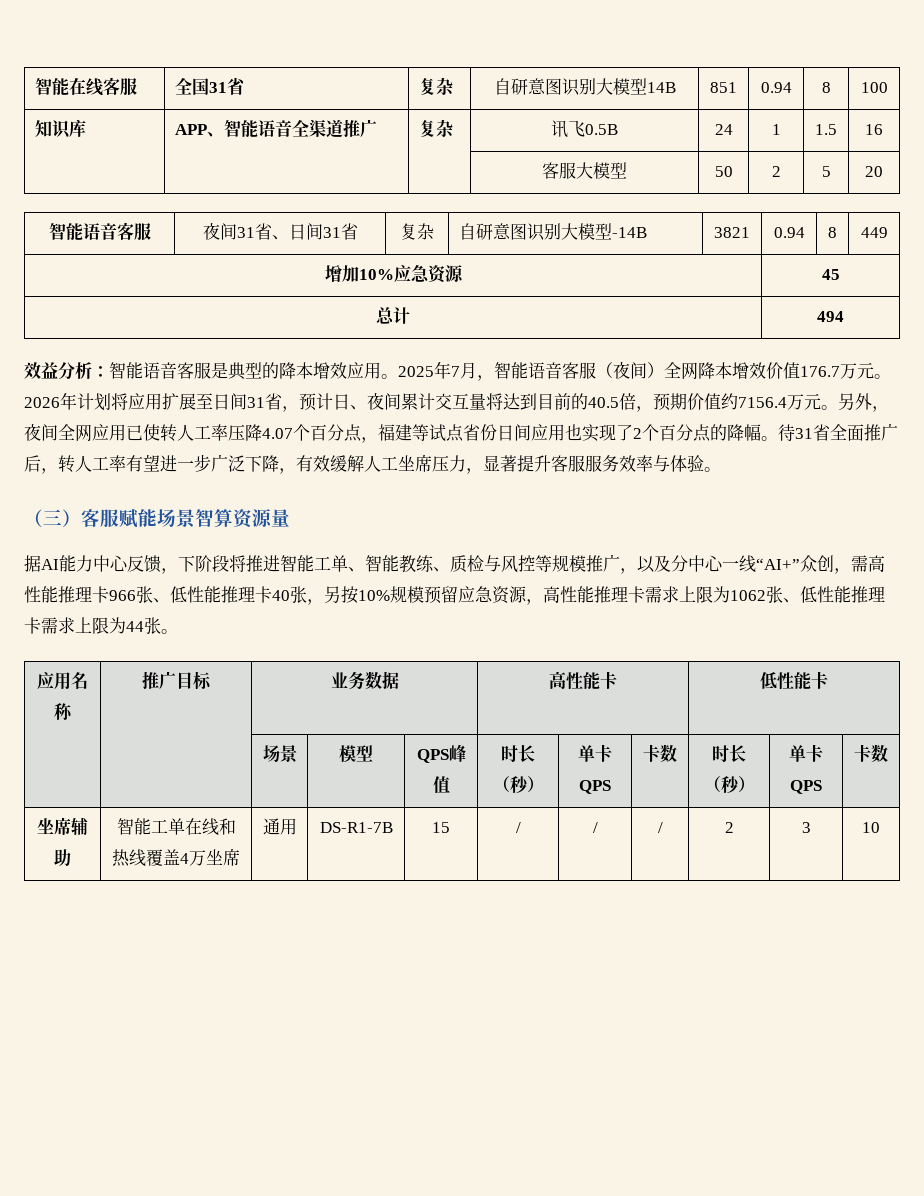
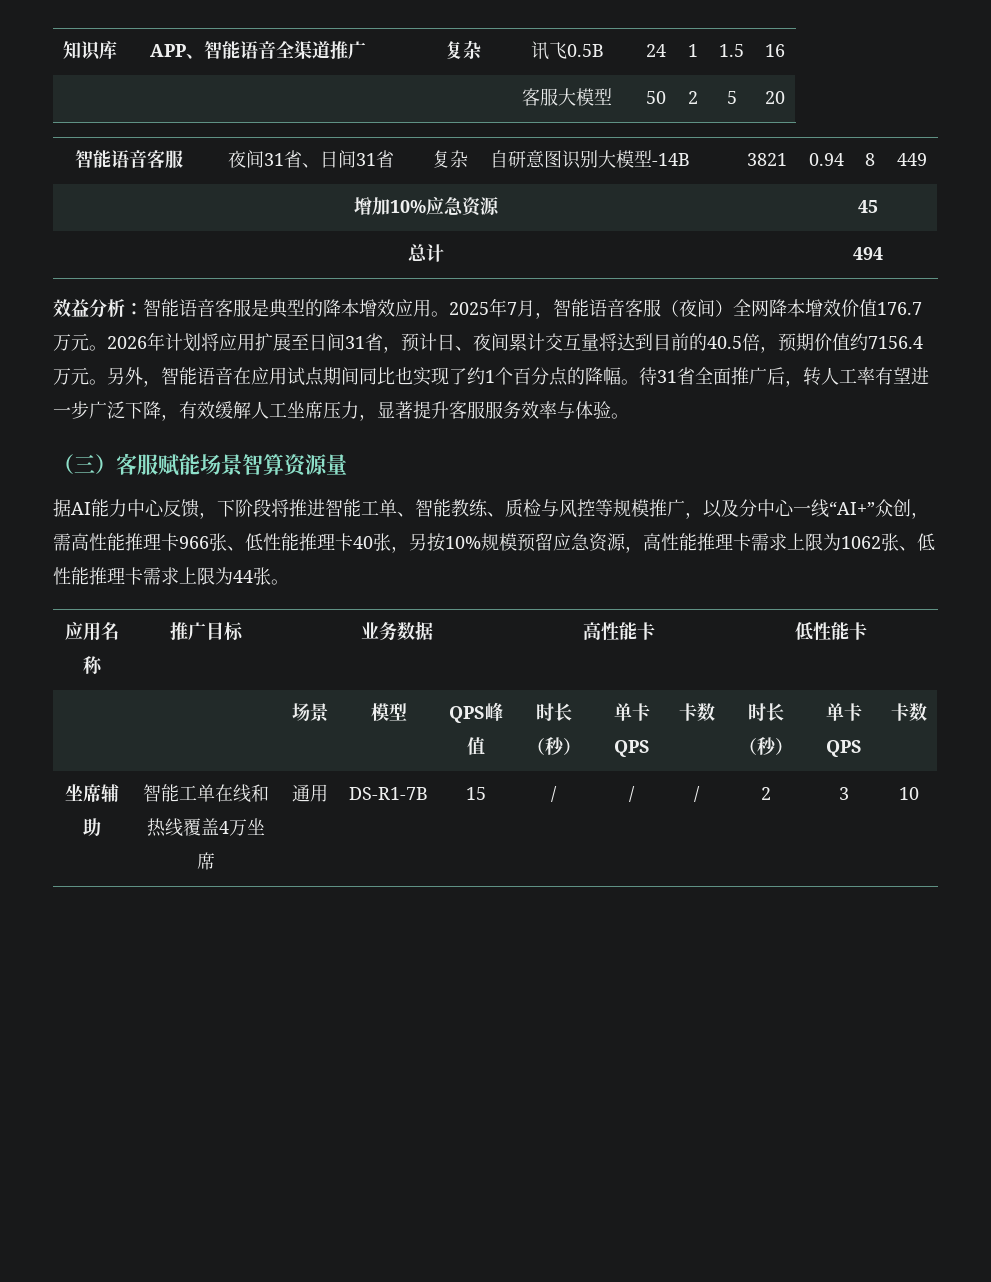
[35,77,138,96] [175,77,246,95] [419,77,455,95] [493,78,676,96] [710,82,737,93] [760,82,792,93] [821,82,831,93] [860,82,888,93] 智能在线客服 | 全国31省 | 复杂 | 自研意图识别大模型14B | 851 | 0.94 | 8 | 100 // -> (63, 50) none
[24,424,565,443] 夜间全网应用已使转人工率压降4.07个百分点，福建等试点省份日间应用 -> [161,367,395,386] 智能语音在应用试点期间同比
[633,428,642,439] 2 -> [467,367,495,385] 约1

